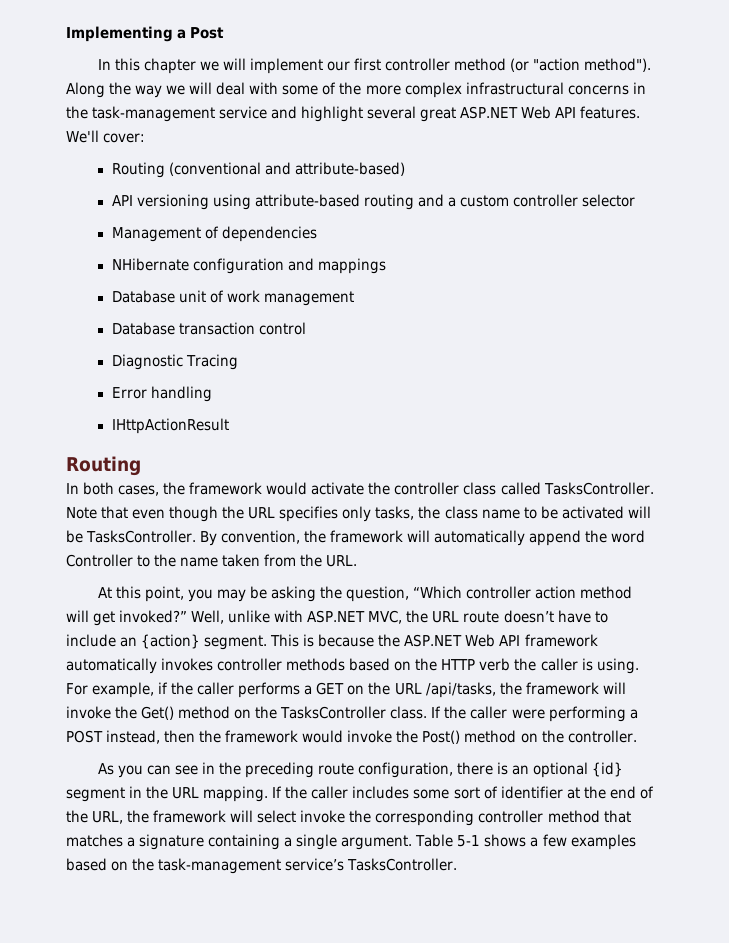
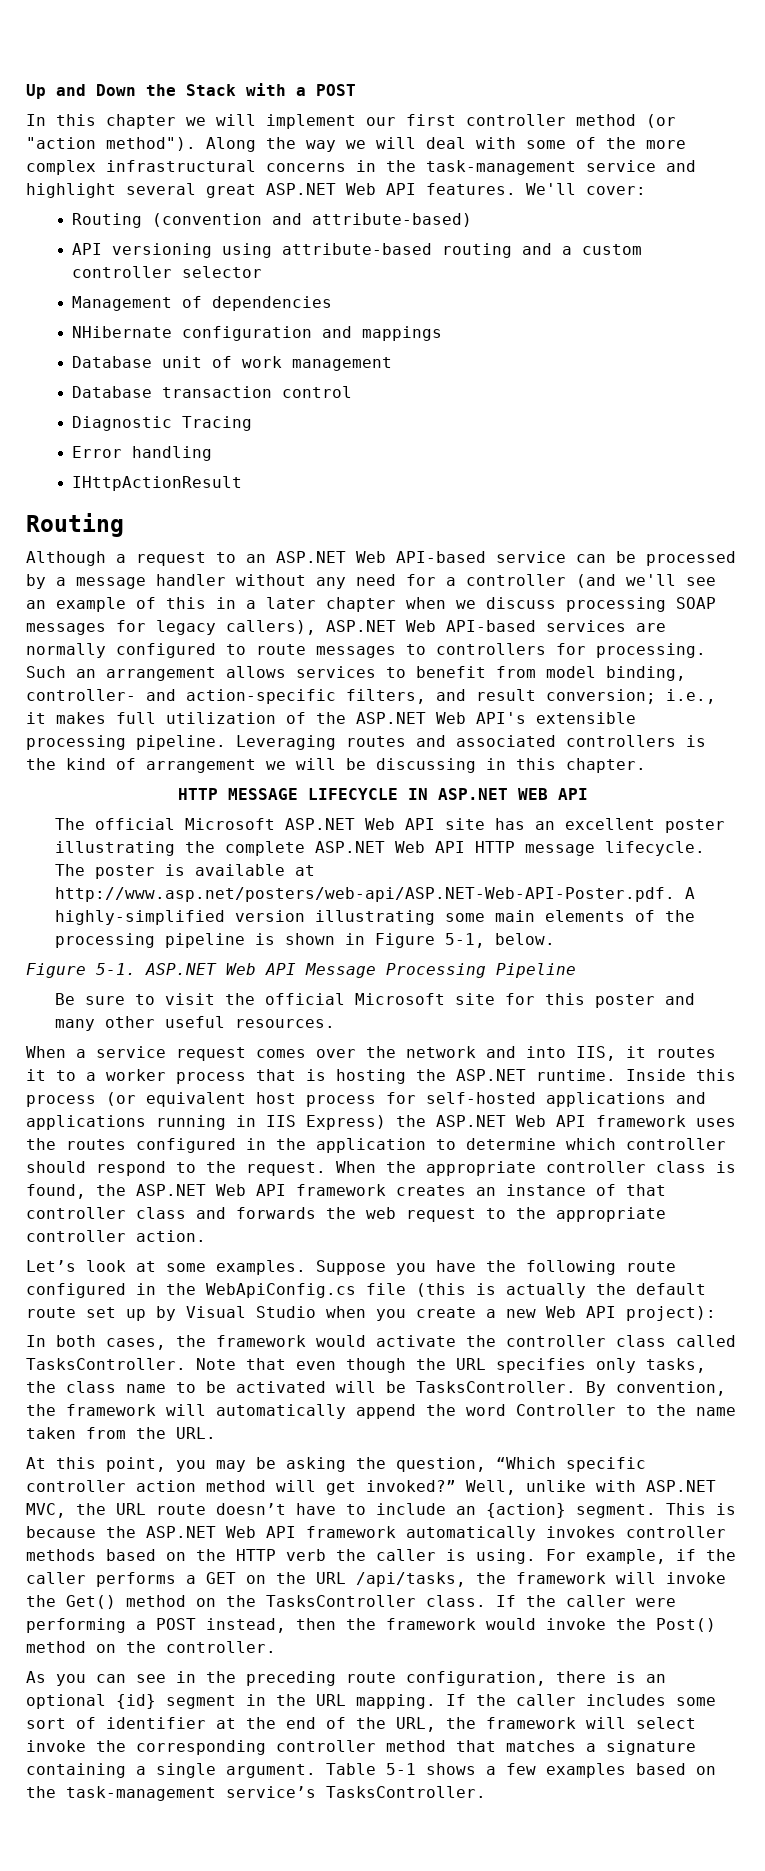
[66,26,225,42] Implementing a Post -> [26,83,356,99] Up and Down the Stack with a POST
[168,162,261,176] (conventional -> [152,213,263,227] (convention
(141, 466) none -> [26,551,736,566] [26,574,716,589] [26,597,716,612] [26,620,666,635] [26,643,706,658] [26,666,686,681] [26,689,716,704] [26,712,636,724] [26,735,706,750] [26,758,646,773] [177,788,588,800] [54,818,725,833] [54,841,705,856] [54,864,315,879] [54,887,695,902] [54,910,695,925] [54,933,555,948] [26,963,576,978] [54,993,695,1008] [54,1016,335,1031] [26,1046,716,1061] [26,1069,736,1084] [26,1092,706,1107] [26,1115,736,1130] [26,1138,726,1153] [26,1161,736,1176] [26,1184,666,1199] [26,1207,666,1222] [26,1230,206,1242] [26,1260,676,1275] [26,1283,706,1298] [26,1306,716,1321] // Although a request to an ASP.NET Web API-based service can be processed by a message handler without any need for a controller (and we'll see an example of this in a later chapter when we discuss processing SOAP messages for legacy callers), ASP.NET Web API-based services are normally configured to route messages to controllers for processing. Such an arrangement allows services to benefit from model binding, controller- and action-specific filters, and result conversion; i.e., it makes full utilization of the ASP.NET Web API's extensible processing pipeline. Leveraging routes and associated controllers is the kind of arrangement we will be discussing in this chapter. // HTTP MESSAGE LIFECYCLE IN ASP.NET WEB API // The official Microsoft ASP.NET Web API site has an excellent poster illustrating the complete ASP.NET Web API HTTP message lifecycle. The poster is available at http://www.asp.net/posters/web-api/ASP.NET-Web-API-Poster.pdf. A highly-simplified version illustrating some main elements of the processing pipeline is shown in Figure 5-1, below. // Figure 5-1. ASP.NET Web API Message Processing Pipeline // Be sure to visit the official Microsoft site for this poster and many other useful resources. // When a service request comes over the network and into IIS, it routes it to a worker process that is hosting the ASP.NET runtime. Inside this process (or equivalent host process for self-hosted applications and applications running in IIS Express) the ASP.NET Web API framework uses the routes configured in the application to determine which controller should respond to the request. When the appropriate controller class is found, the ASP.NET Web API framework creates an instance of that controller class and forwards the web request to the appropriate controller action. // Let’s look at some examples. Suppose you have the following route configured in the WebApiConfig.cs file (this is actually the default route set up by Visual Studio when you create a new Web API project):
(462, 592) none -> [566,1457,646,1472] specific

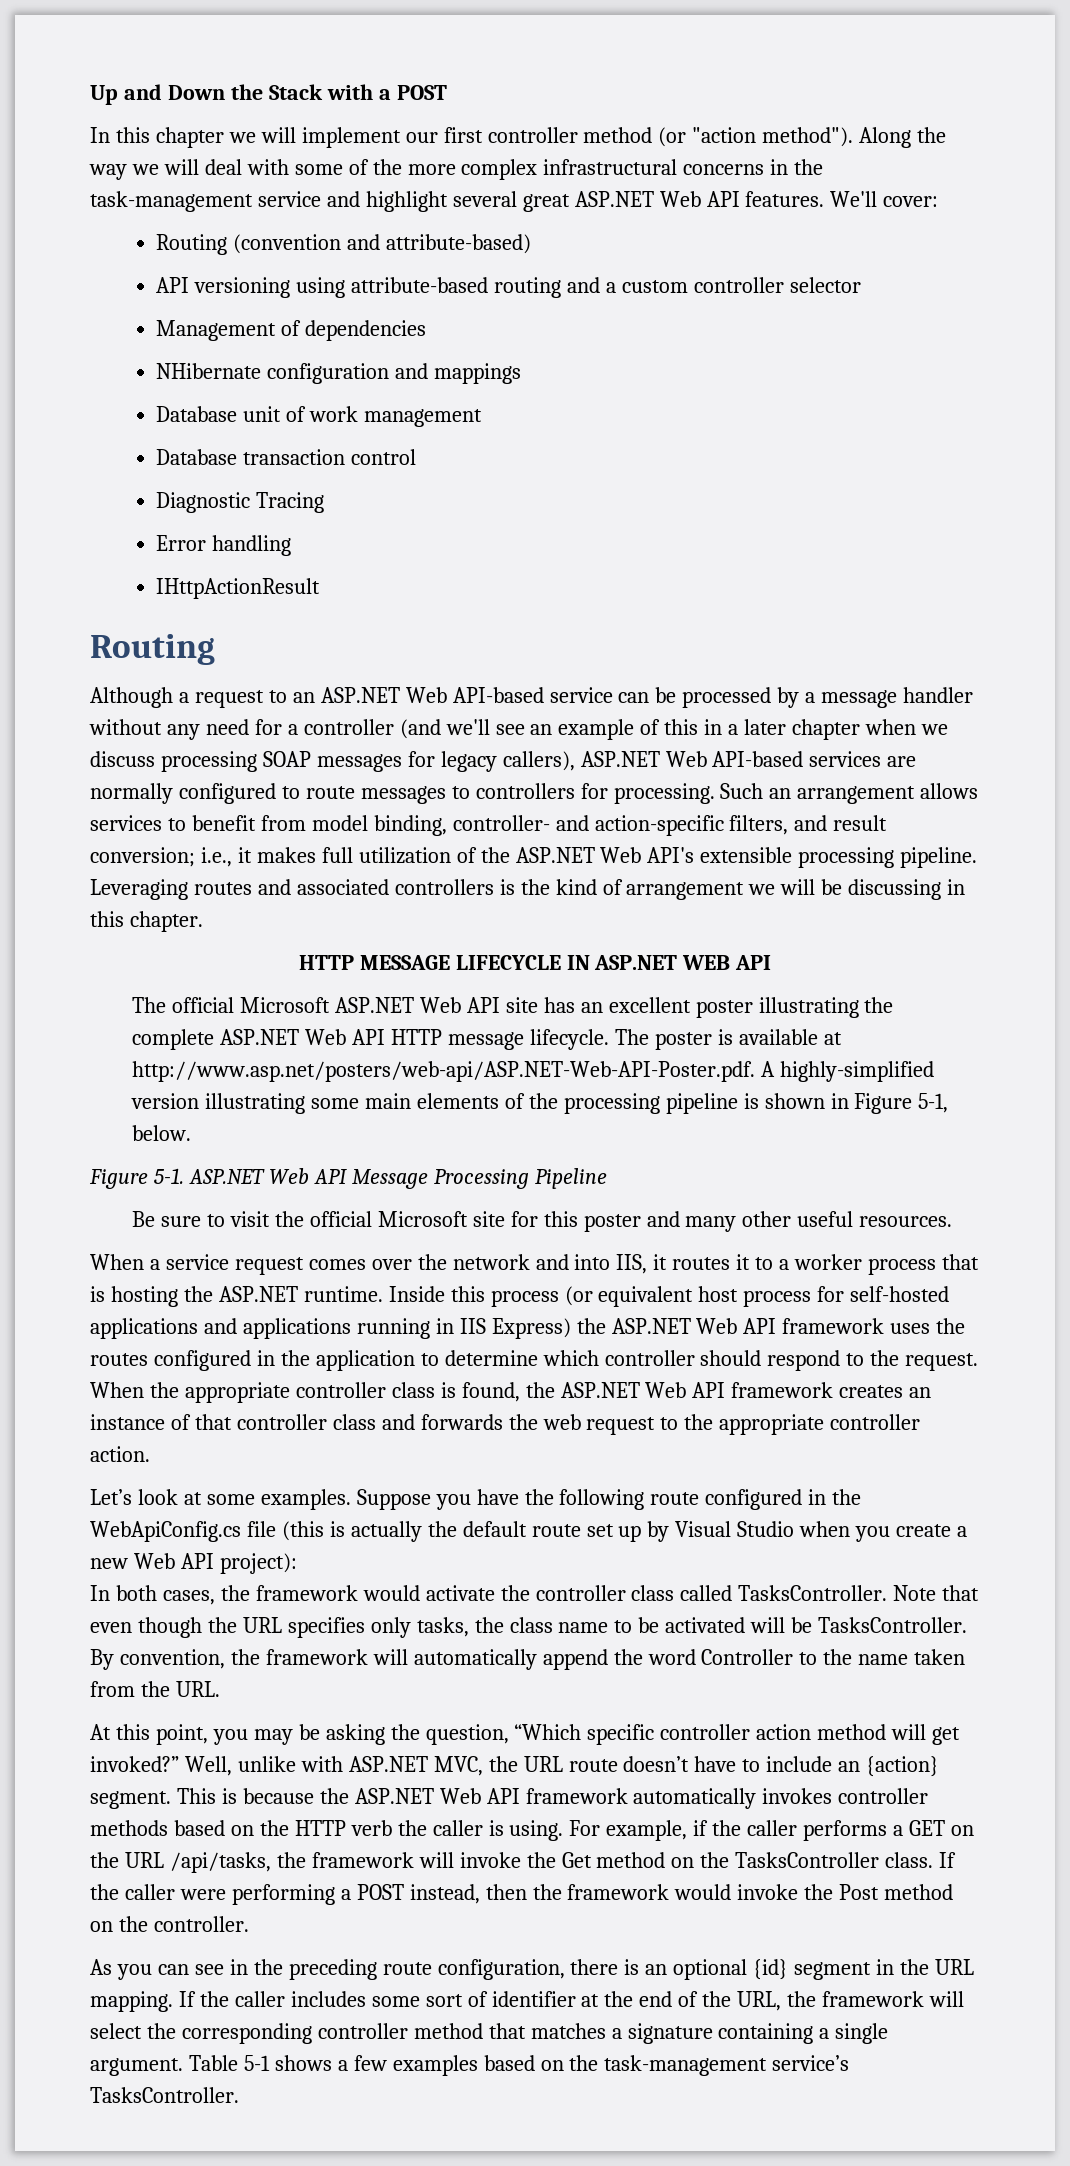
[66,1595,116,1609] Get() -> [561,1852,592,1868] Get
[656,1618,716,1632] Post() -> [839,1884,880,1900] Post
[26,1740,86,1752] invoke -> (142, 2031) none

